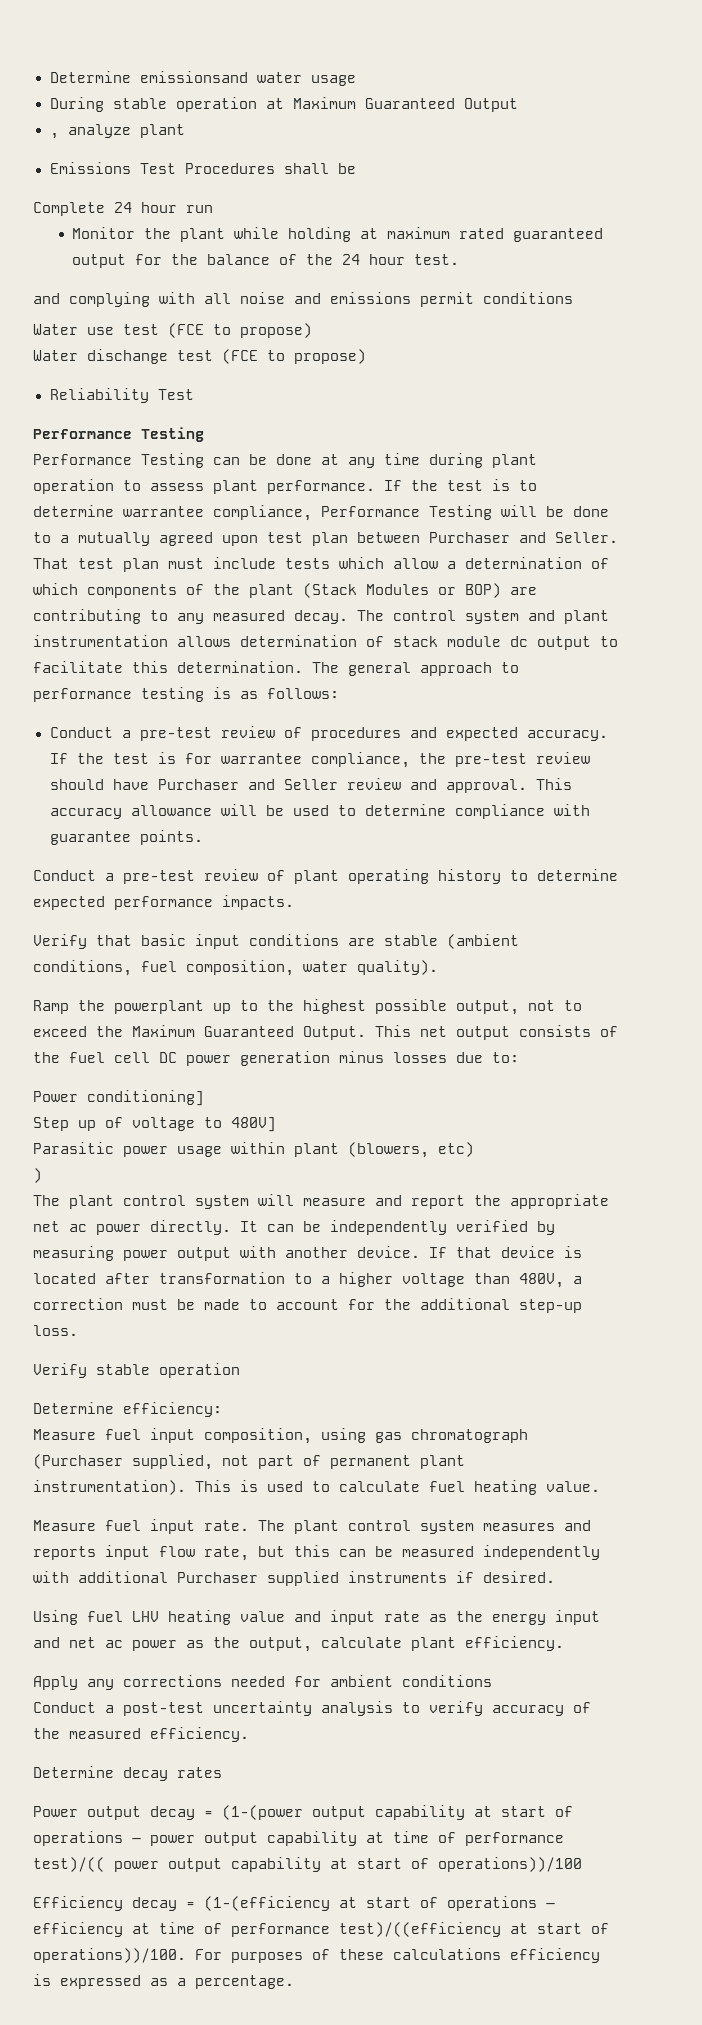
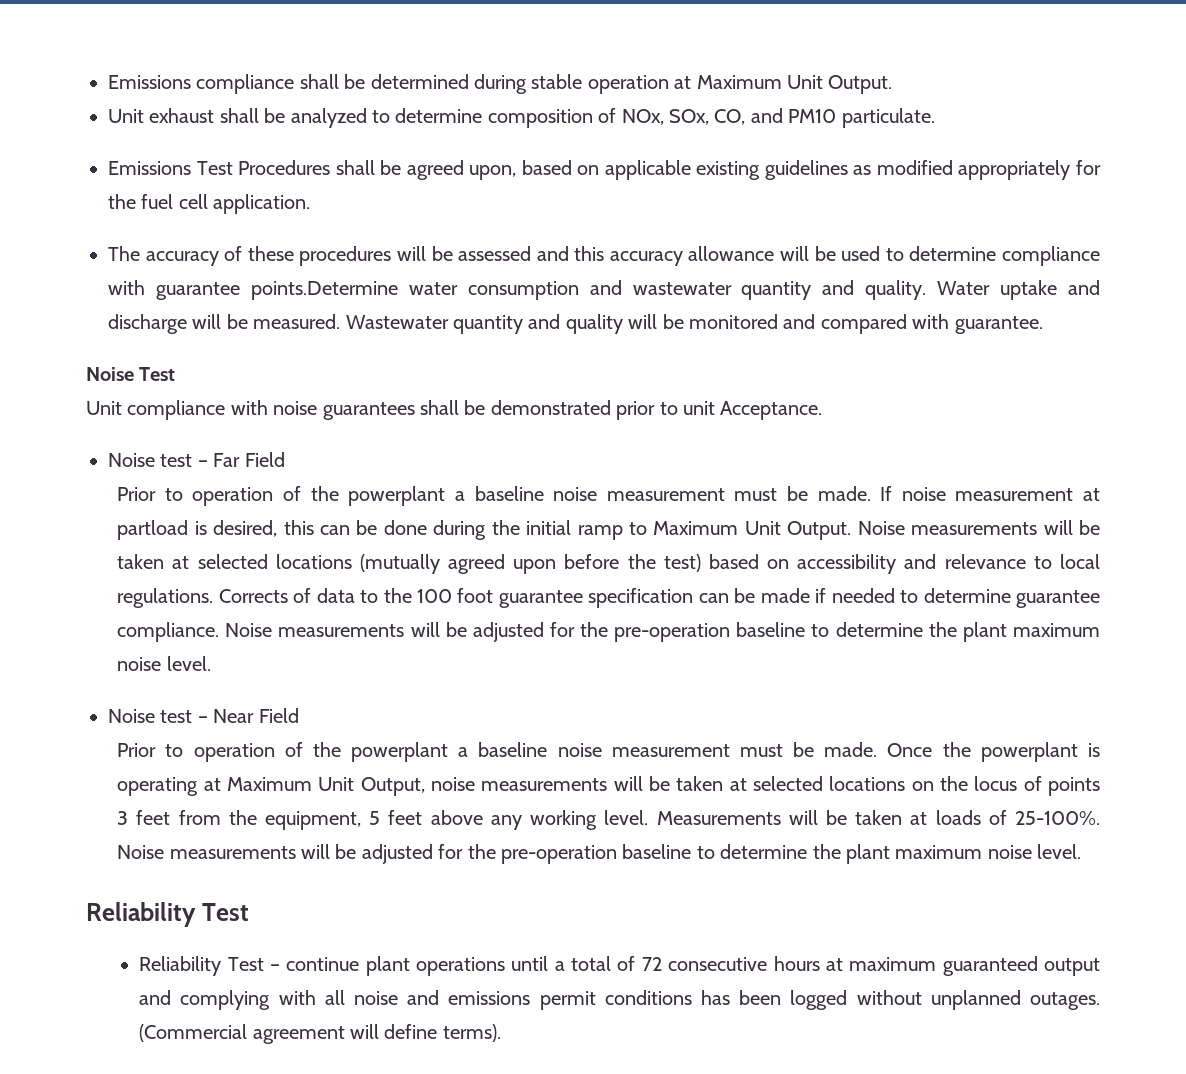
[49,71,356,86] [49,97,518,112] [49,124,185,139] Determine emissionsand water usage // During stable operation at Maximum Guaranteed Output // , analyze plant -> [108,74,893,94] [108,108,935,128] Emissions compliance shall be determined during stable operation at Maximum Unit Output. // Unit exhaust shall be analyzed to determine composition of NOx, SOx, CO, and PM10 particulate.
[33,202,213,216] [72,227,604,242] [72,254,460,268] [33,292,573,307] [33,323,312,338] [33,349,366,364] [49,388,194,403] [33,427,204,442] [33,453,537,468] [33,479,537,494] [33,505,609,521] [33,532,618,546] [33,557,609,572] [33,583,537,598] [33,609,609,624] [33,635,618,650] [33,661,519,676] [33,687,339,702] [49,726,608,741] [49,752,590,768] [49,778,572,793] // Complete 24 hour run // Monitor the plant while holding at maximum rated guaranteed output for the balance of the 24 hour test. // and complying with all noise and emissions permit conditions // Water use test (FCE to propose) // Water dischange test (FCE to propose) // Reliability Test // Performance Testing // Performance Testing can be done at any time during plant operation to assess plant performance. If the test is to determine warrantee compliance, Performance Testing will be done to a mutually agreed upon test plan between Purchaser and Seller. That test plan must include tests which allow a determination of which components of the plant (Stack Modules or BOP) are contributing to any measured decay. The control system and plant instrumentation allows determination of stack module dc output to facilitate this determination. The general approach to performance testing is as follows: // Conduct a pre-test review of procedures and expected accuracy. If the test is for warrantee compliance, the pre-test review should have Purchaser and Seller review and approval. This -> [406,160,1101,180] [108,194,311,214] [108,246,605,266] agreed upon, based on applicable existing guidelines as modified appropriately for the fuel cell application. // The accuracy of these procedures will be assessed and this
[139,830,203,845] [33,869,618,884] [33,895,294,910] [33,934,519,949] [33,960,438,976] [33,999,582,1015] [33,1025,618,1040] [33,1051,519,1066] [33,1090,204,1106] [33,1117,276,1132] [33,1142,474,1158] [33,1168,42,1183] [33,1194,609,1209] [33,1220,555,1235] [33,1246,582,1261] [33,1272,582,1288] [33,1298,582,1313] [33,1325,78,1336] [33,1363,240,1378] [33,1402,222,1417] [33,1428,528,1444] [33,1454,465,1470] [33,1480,600,1495] [33,1519,591,1534] [33,1545,600,1561] [33,1571,555,1586] [33,1610,600,1625] [33,1636,564,1652] [33,1675,492,1690] [33,1701,591,1716] [33,1727,249,1742] [33,1766,222,1781] [33,1805,573,1820] [33,1831,564,1846] [33,1857,582,1872] [33,1896,555,1911] [33,1922,609,1937] [33,1948,600,1963] [33,1974,294,1989] points. // Conduct a pre-test review of plant operating history to determine expected performance impacts. // Verify that basic input conditions are stable (ambient conditions, fuel composition, water quality). // Ramp the powerplant up to the highest possible output, not to exceed the Maximum Guaranteed Output. This net output consists of the fuel cell DC power generation minus losses due to: // Power conditioning] // Step up of voltage to 480V] // Parasitic power usage within plant (blowers, etc) // ) // The plant control system will measure and report the appropriate net ac power directly. It can be independently verified by measuring power output with another device. If that device is located after transformation to a higher voltage than 480V, a correction must be made to account for the additional step-up loss. // Verify stable operation // Determine efficiency: // Measure fuel input composition, using gas chromatograph (Purchaser supplied, not part of permanent plant instrumentation). This is used to calculate fuel heating value. // Measure fuel input rate. The plant control system measures and reports input flow rate, but this can be measured independently with additional Purchaser supplied instruments if desired. // Using fuel LHV heating value and input rate as the energy input and net ac power as the output, calculate plant efficiency. // Apply any corrections needed for ambient conditions // Conduct a post-test uncertainty analysis to verify accuracy of the measured efficiency. // Determine decay rates // Power output decay = (1-(power output capability at start of operations – power output capability at time of performance test)/(( power output capability at start of operations))/100 // Efficiency decay = (1-(efficiency at start of operations – efficiency at time of performance test)/((efficiency at start of operations))/100. For purposes of these calculations efficiency is expressed as a percentage. -> [250,280,1100,300] [108,314,1043,334] [86,367,176,381] [86,400,823,420] [108,452,285,467] [117,486,1101,506] [117,520,1101,540] [117,554,1101,574] [117,588,1100,608] [117,622,1100,642] [117,656,211,671] [108,708,299,723] [117,742,1101,762] [117,776,1100,796] [117,810,1100,830] [117,844,1082,864] [86,902,249,927] [139,956,1101,976] [139,990,1100,1010] [139,1024,501,1044] points.Determine water consumption and wastewater quantity and quality. Water uptake and discharge will be measured. Wastewater quantity and quality will be monitored and compared with guarantee. // Noise Test // Unit compliance with noise guarantees shall be demonstrated prior to unit Acceptance. // Noise test – Far Field // Prior to operation of the powerplant a baseline noise measurement must be made. If noise measurement at partload is desired, this can be done during the initial ramp to Maximum Unit Output. Noise measurements will be taken at selected locations (mutually agreed upon before the test) based on accessibility and relevance to local regulations. Corrects of data to the 100 foot guarantee specification can be made if needed to determine guarantee compliance. Noise measurements will be adjusted for the pre-operation baseline to determine the plant maximum noise level. // Noise test – Near Field // Prior to operation of the powerplant a baseline noise measurement must be made. Once the powerplant is operating at Maximum Unit Output, noise measurements will be taken at selected locations on the locus of points 3 feet from the equipment, 5 feet above any working level. Measurements will be taken at loads of 25-100%. Noise measurements will be adjusted for the pre-operation baseline to determine the plant maximum noise level. // Reliability Test // Reliability Test – continue plant operations until a total of 72 consecutive hours at maximum guaranteed output and complying with all noise and emissions permit conditions has been logged without unplanned outages. (Commercial agreement will define terms).

